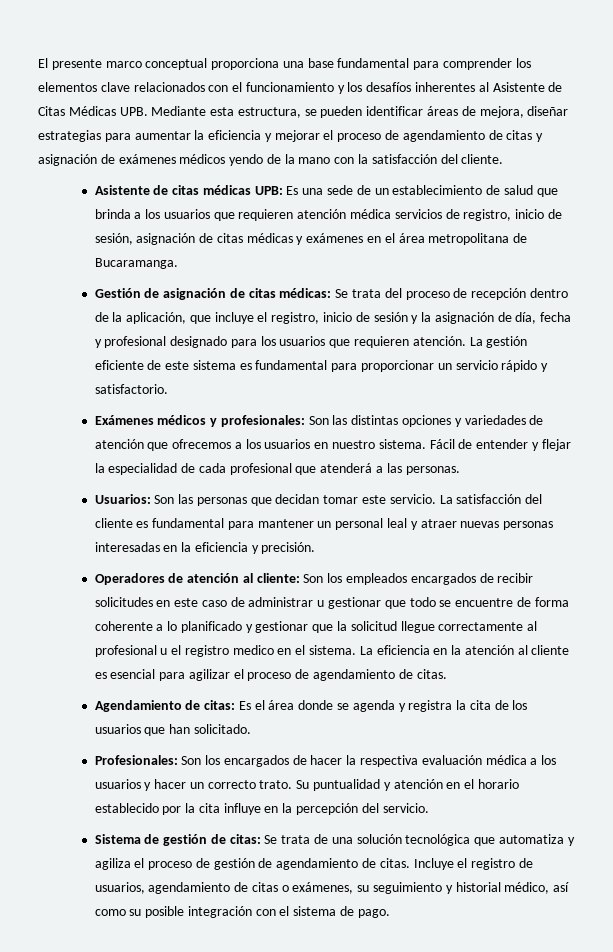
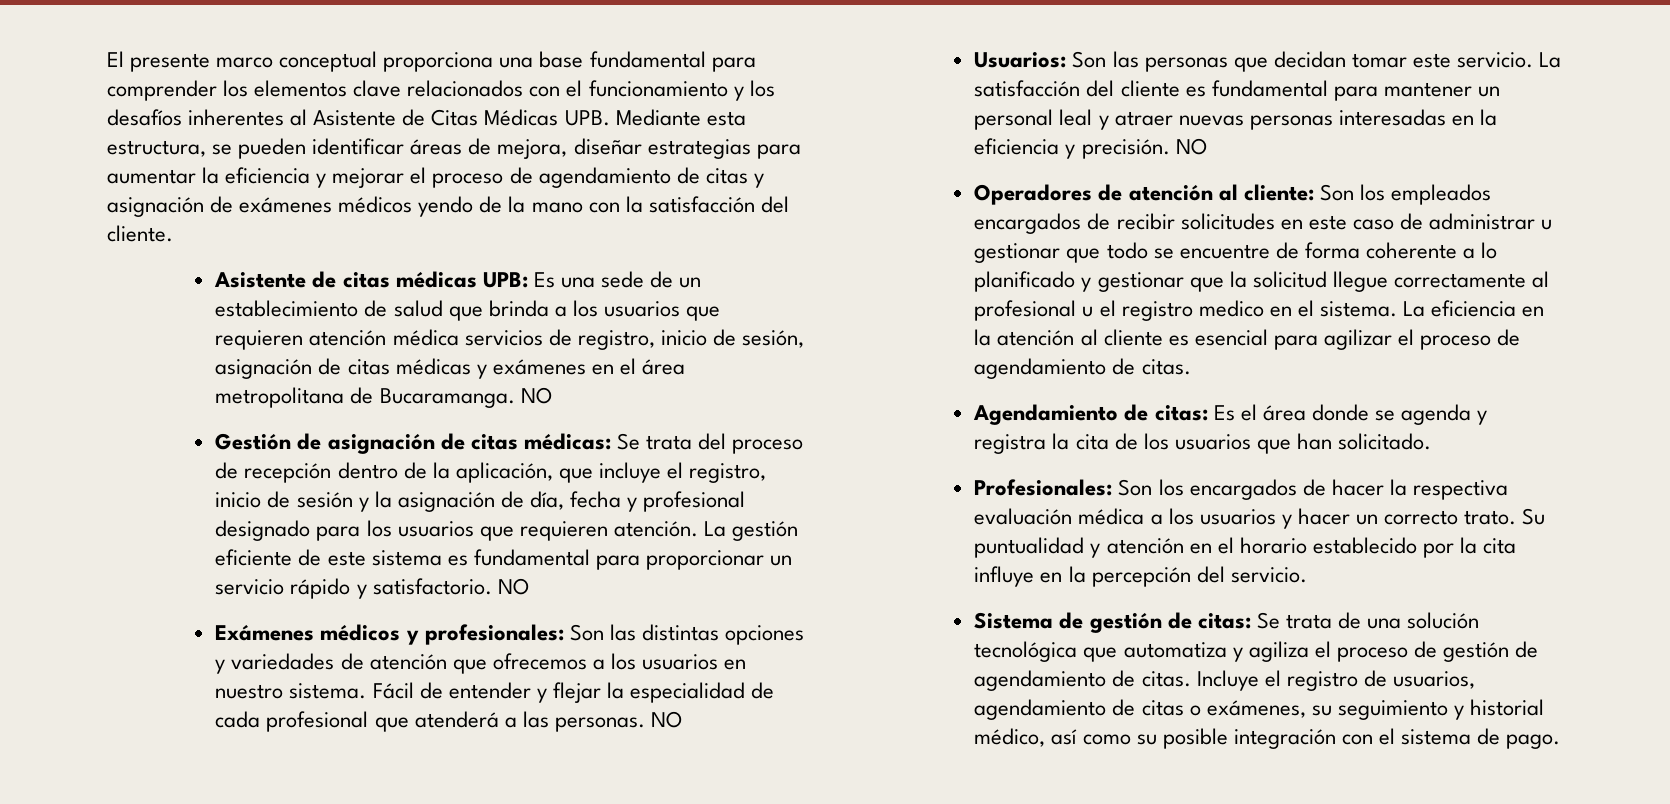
(178, 263) none -> [520,387,552,404] NO
(168, 389) none -> [497,578,529,595] NO
(460, 470) none -> [650,711,682,728] NO
(316, 548) none -> [1175,138,1207,155] NO

